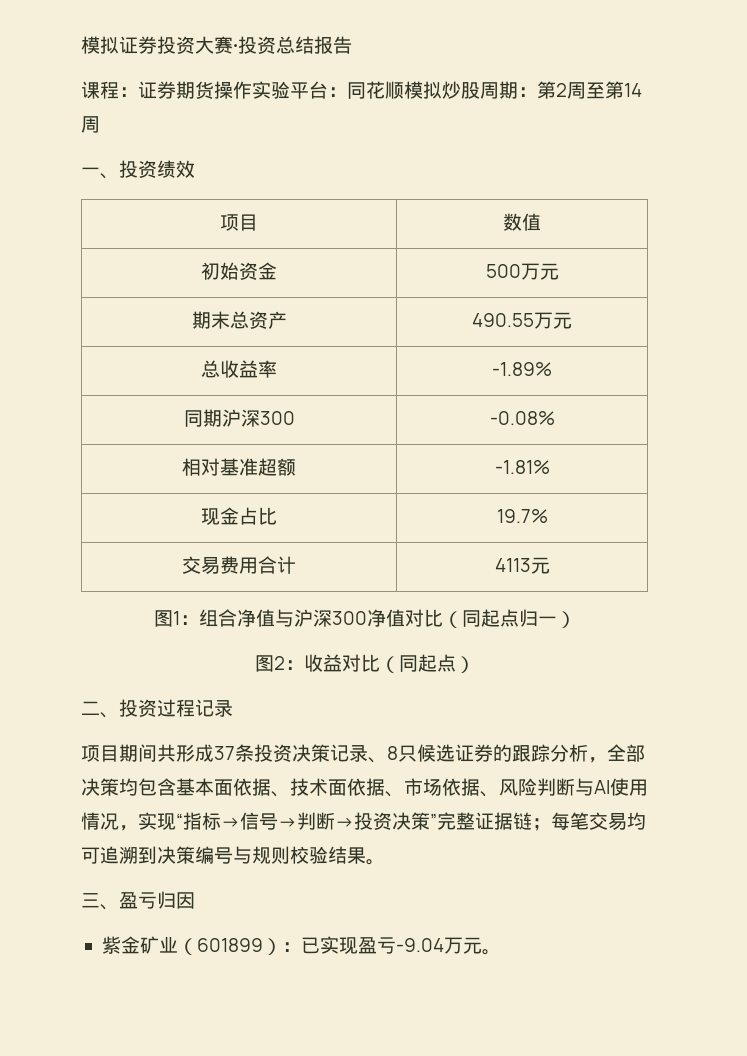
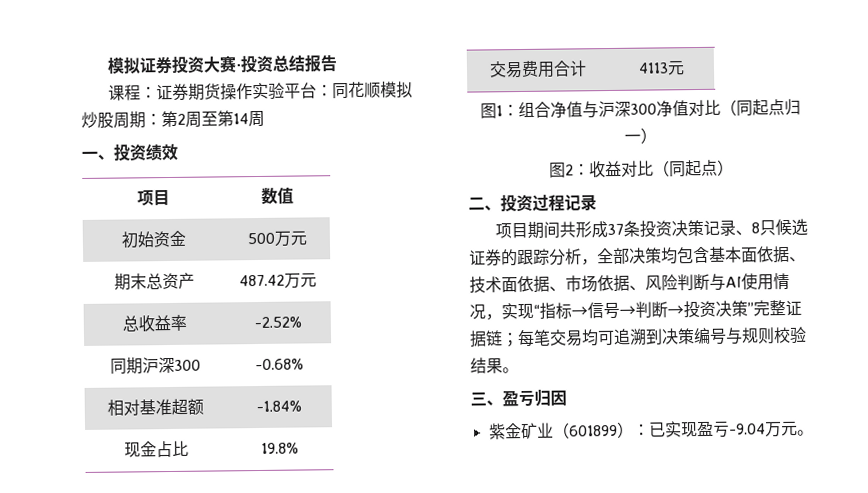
[472,313,534,327] 490.55 -> [239,274,285,287] 487.42
[492,362,552,376] -1.89% -> [254,316,302,329] -2.52%
[489,411,555,425] -0.08% -> [254,358,304,371] -0.68%
[494,460,550,474] -1.81% -> [256,400,302,413] -1.84%
[496,509,548,523] 19.7% -> [261,442,299,454] 19.8%

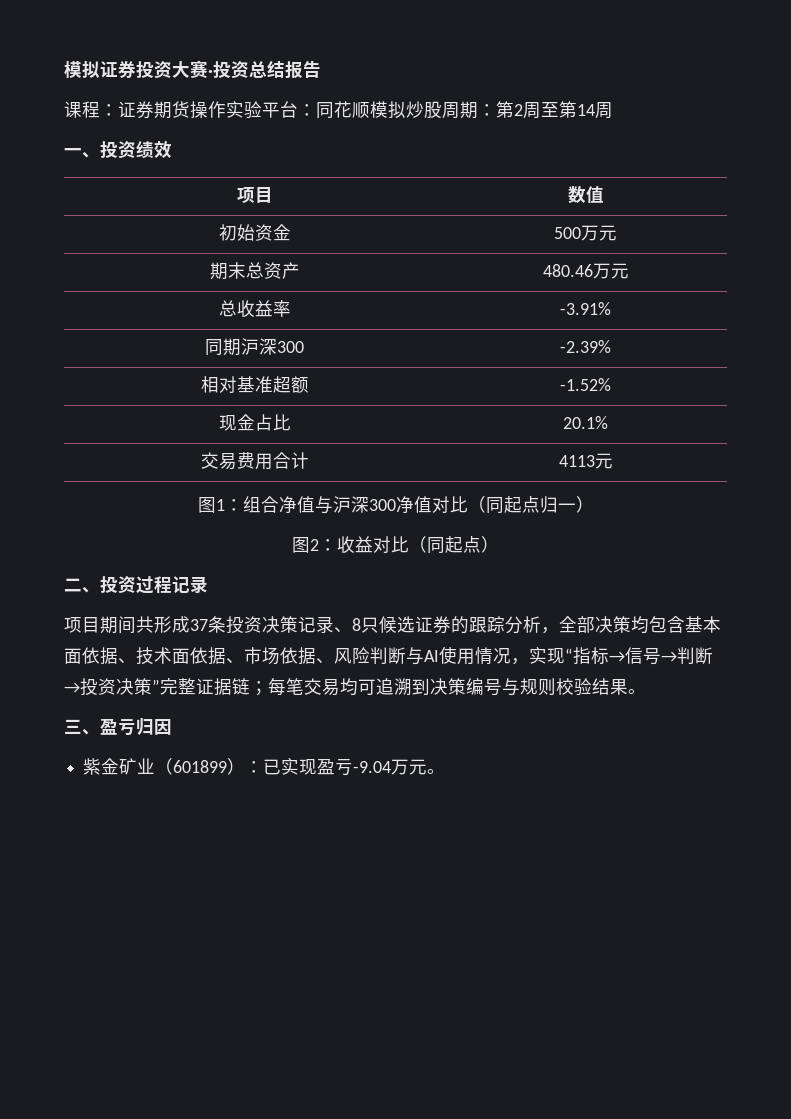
[239,274,285,287] 487.42 -> [542,264,593,277] 480.46
[254,316,302,329] -2.52% -> [560,302,611,315] -3.91%
[254,358,304,371] -0.68% -> [560,340,611,353] -2.39%
[256,400,302,413] -1.84% -> [560,378,611,391] -1.52%
[261,442,299,454] 19.8% -> [563,416,608,429] 20.1%

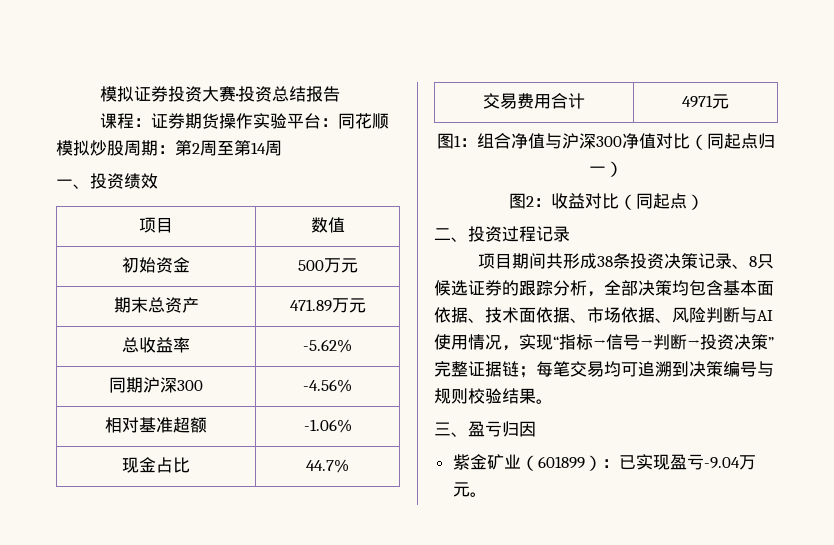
[542,264,593,277] 480.46 -> [289,299,332,312] 471.89
[560,302,611,315] -3.91% -> [303,339,352,353] -5.62%
[560,340,611,353] -2.39% -> [303,379,352,393] -4.56%
[560,378,611,391] -1.52% -> [303,419,352,433] -1.06%
[563,416,608,429] 20.1% -> [306,459,349,473] 44.7%
[558,455,595,467] 4113 -> [682,95,713,108] 4971
[190,619,208,631] 37 -> [596,256,613,267] 38

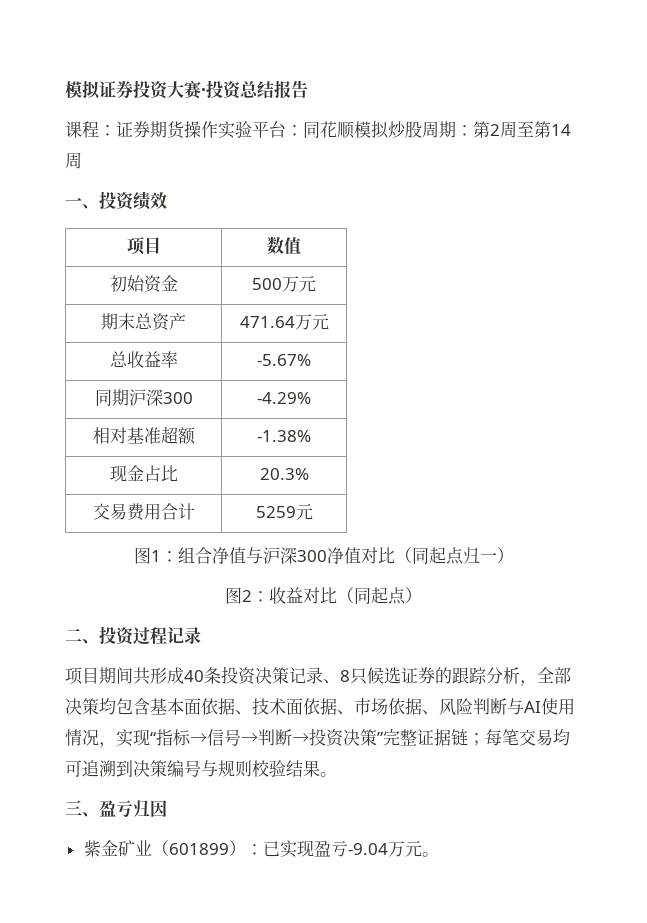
[289,299,332,312] 471.89 -> [239,316,295,328] 471.64
[303,339,352,353] -5.62% -> [257,354,311,366] -5.67%
[303,379,352,393] -4.56% -> [257,392,311,404] -4.29%
[303,419,352,433] -1.06% -> [257,430,311,442] -1.38%
[306,459,349,473] 44.7% -> [259,468,309,480] 20.3%
[682,95,713,108] 4971 -> [255,506,296,518] 5259
[596,256,613,267] 38 -> [184,670,204,682] 40

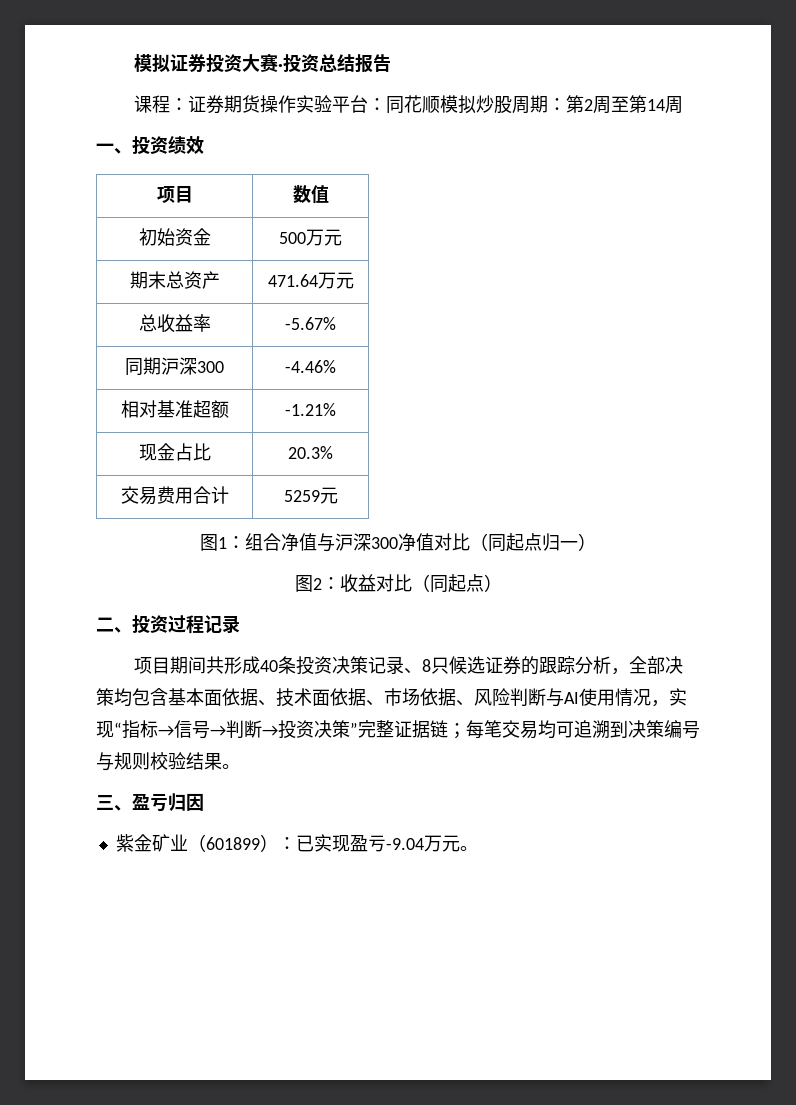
[257,392,311,404] -4.29% -> [285,360,336,373] -4.46%
[257,430,311,442] -1.38% -> [285,403,336,416] -1.21%

